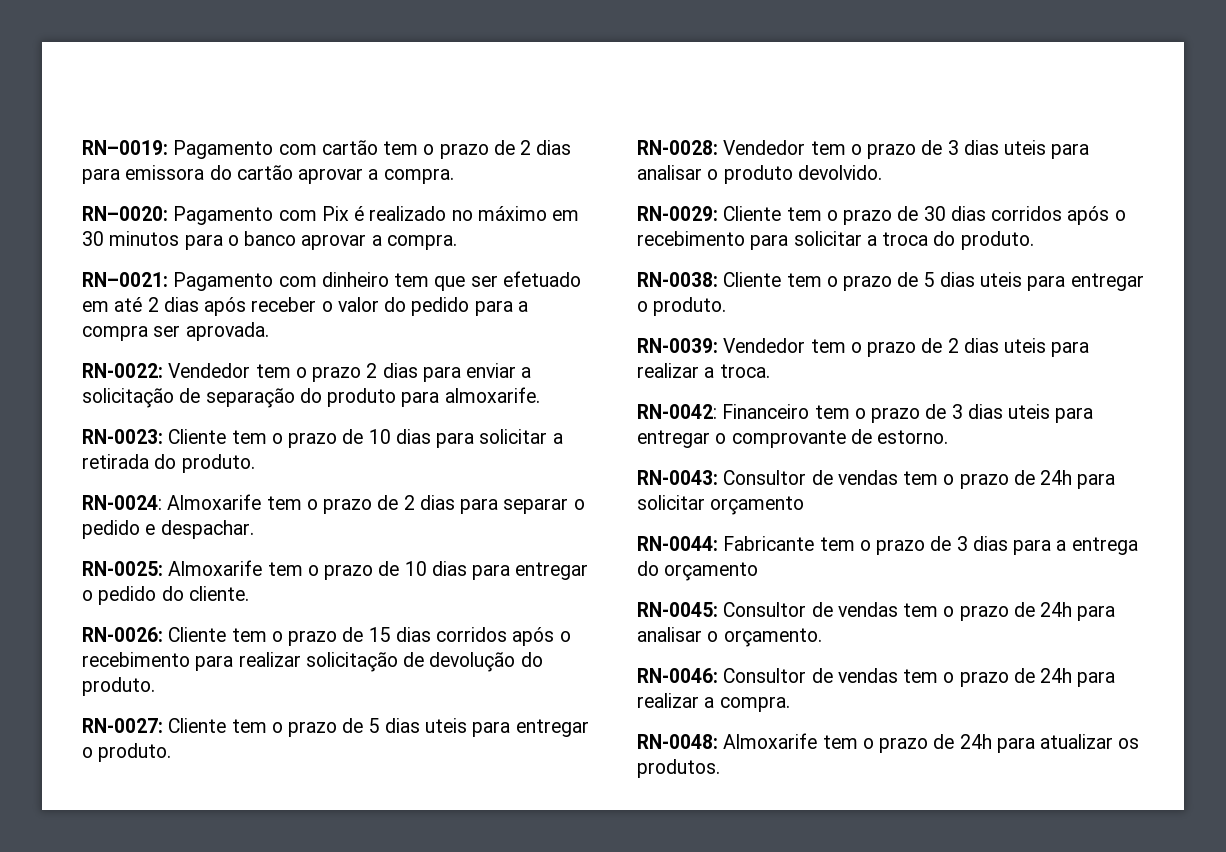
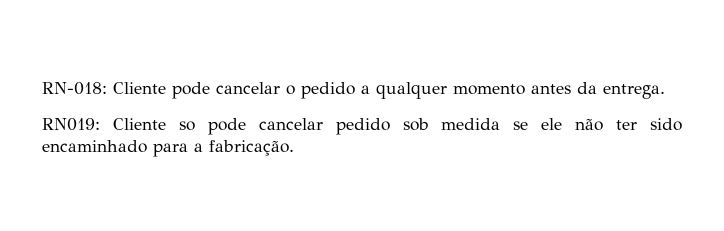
[82,140,572,159] [82,165,454,184] [82,206,580,225] [82,231,457,250] [82,271,581,291] [82,297,528,316] [82,322,269,341] [82,363,532,382] [82,387,540,408] [82,429,563,448] [82,454,255,473] [82,494,585,514] [82,520,254,539] [82,560,589,580] [82,586,249,605] [82,627,571,646] [82,652,543,672] [82,677,155,696] [82,718,589,737] [82,743,172,762] [637,140,1090,159] [637,165,882,184] [637,206,1126,225] [637,231,1034,250] [637,272,1144,291] [637,297,727,316] [637,338,1090,357] [637,363,770,378] [637,404,1094,423] [637,429,949,448] [637,470,1116,489] [637,495,805,515] [637,536,1138,555] [637,561,759,581] [637,602,1116,621] [637,627,822,647] [637,668,1116,687] [637,693,790,712] [637,733,1140,753] [637,759,720,778] RN–0019: Pagamento com cartão tem o prazo de 2 dias para emissora do cartão aprovar a compra. // RN–0020: Pagamento com Pix é realizado no máximo em 30 minutos para o banco aprovar a compra. // RN–0021: Pagamento com dinheiro tem que ser efetuado em até 2 dias após receber o valor do pedido para a compra ser aprovada. // RN-0022: Vendedor tem o prazo 2 dias para enviar a solicitação de separação do produto para almoxarife. // RN-0023: Cliente tem o prazo de 10 dias para solicitar a retirada do produto. // RN-0024: Almoxarife tem o prazo de 2 dias para separar o pedido e despachar. // RN-0025: Almoxarife tem o prazo de 10 dias para entregar o pedido do cliente. // RN-0026: Cliente tem o prazo de 15 dias corridos após o recebimento para realizar solicitação de devolução do produto. // RN-0027: Cliente tem o prazo de 5 dias uteis para entregar o produto. // RN-0028: Vendedor tem o prazo de 3 dias uteis para analisar o produto devolvido. // RN-0029: Cliente tem o prazo de 30 dias corridos após o recebimento para solicitar a troca do produto. // RN-0038: Cliente tem o prazo de 5 dias uteis para entregar o produto. // RN-0039: Vendedor tem o prazo de 2 dias uteis para realizar a troca. // RN-0042: Financeiro tem o prazo de 3 dias uteis para entregar o comprovante de estorno. // RN-0043: Consultor de vendas tem o prazo de 24h para solicitar orçamento // RN-0044: Fabricante tem o prazo de 3 dias para a entrega do orçamento // RN-0045: Consultor de vendas tem o prazo de 24h para analisar o orçamento. // RN-0046: Consultor de vendas tem o prazo de 24h para realizar a compra. // RN-0048: Almoxarife tem o prazo de 24h para atualizar os produtos. -> [42,82,665,99] [42,118,682,135] [42,140,294,157] RN-018: Cliente pode cancelar o pedido a qualquer momento antes da entrega. // RN019: Cliente so pode cancelar pedido sob medida se ele não ter sido encaminhado para a fabricação.

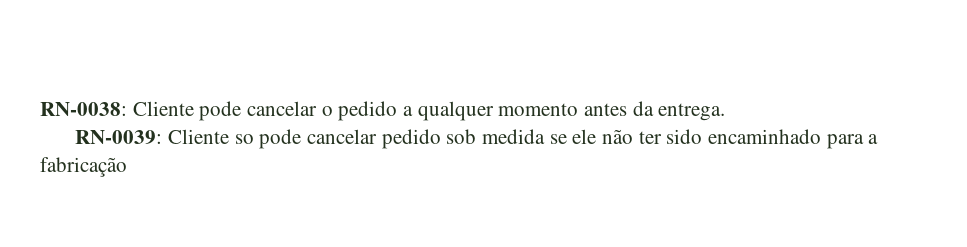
[42,82,107,95] RN-018: -> [40,102,127,116] RN-0038:
[42,118,100,131] RN019: -> [75,130,163,144] RN-0039:
[209,140,294,156] fabricação. -> [40,157,127,177] fabricação

